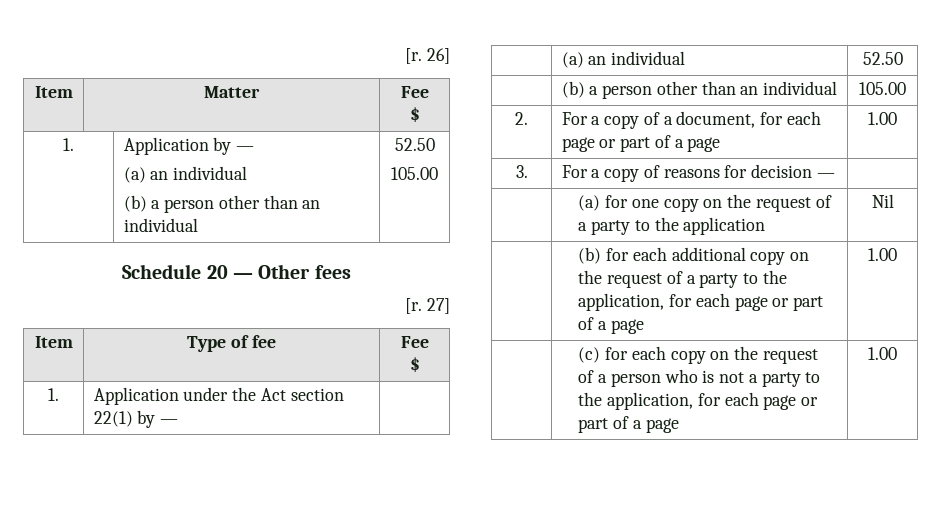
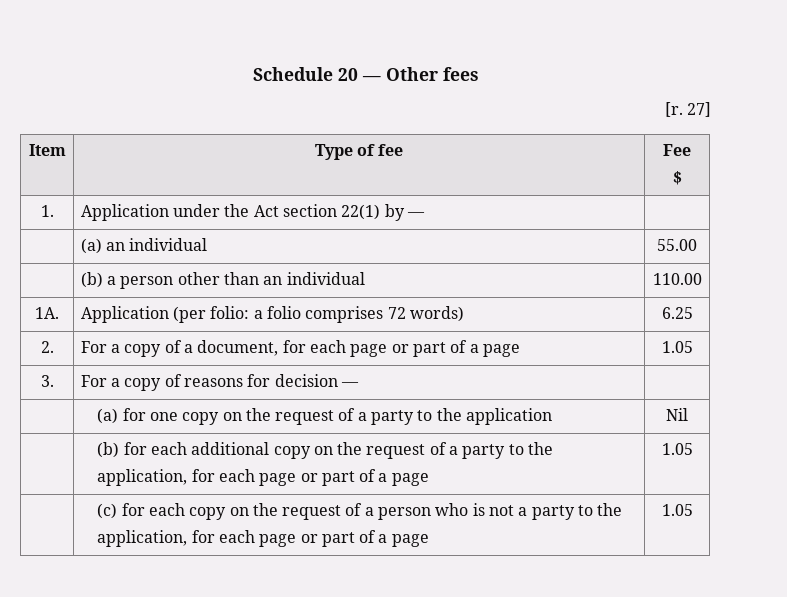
[405,48,450,64] [34,86,73,98] [204,86,260,98] [400,86,429,98] [409,107,420,122] [63,138,74,151] [123,137,255,155] [123,166,248,183] [123,195,321,213] [123,218,198,232] [394,138,435,151] [391,167,439,180] [r. 26] // Item | Matter | Fee // $ // 1. | Application by — // (a) an individual // (b) a person other than an individual | 52.50 // 105.00 // -> (252, 74) none
[862,52,903,65] [561,81,838,99] [859,82,906,95] 52.50 // | (b) a person other than an individual | 105.00 -> [657,239,697,251] [80,272,365,289] [652,273,702,285] [35,307,59,319] [80,306,464,323] [661,307,693,319] 55.00 // | (b) a person other than an individual | 110.00 // 1A. | Application (per folio: a folio comprises 72 words) | 6.25
[868,112,897,125] 1.00 -> [661,341,693,353] 1.05
[868,248,897,261] 1.00 -> [661,443,693,455] 1.05
[868,347,897,360] 1.00 -> [661,504,693,516] 1.05

